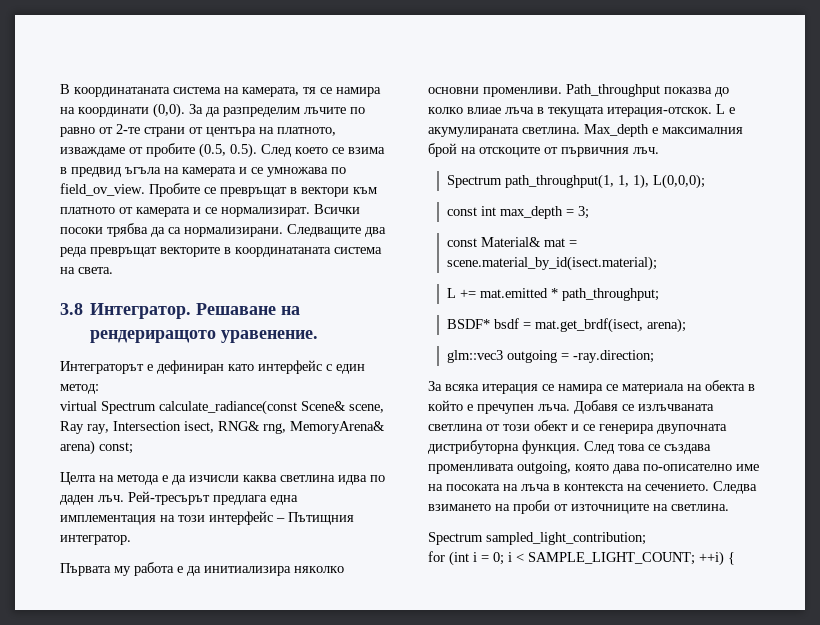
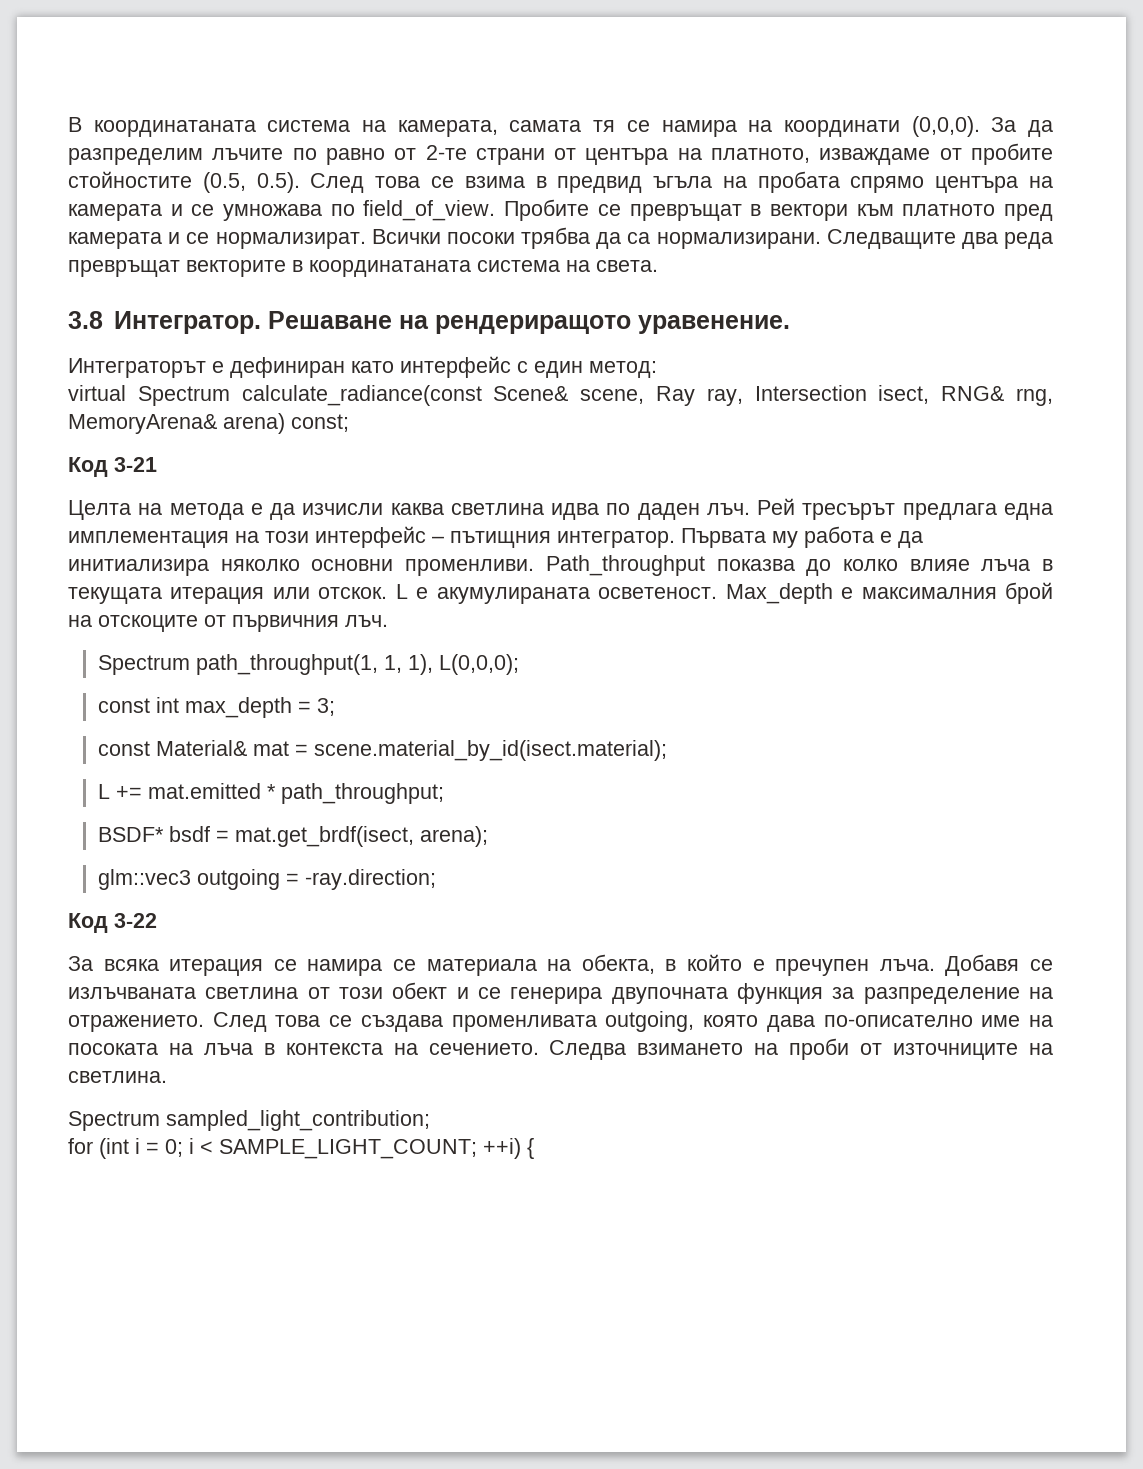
(299, 92) none -> [509,120,582,132] самата
[153,103,185,118] (0,0). -> [911,116,980,137] (0,0,0).
(195, 150) none -> [68,171,192,188] стойностите
[295,147,328,154] което -> [375,176,421,188] това
(179, 170) none -> [757,171,1054,193] пробата спрямо центъра на
[60,183,145,196] field_ov_view. -> [363,200,496,221] field_of_view.
[119,207,133,214] от -> [1004,204,1054,221] пред
(133, 448) none -> [68,457,157,477] // Код 3-21
[128,491,210,505] Рей-тресърът -> [757,498,896,520] Рей тресърът
[288,512,354,525] Пътищния -> [450,531,551,548] пътищния
(131, 540) // -> (675, 539) none
[467,107,501,114] влиае -> [909,559,970,571] влияе
[607,107,712,117] итерация-отскок. -> [170,587,388,604] итерация или отскок.
[522,127,580,134] светлина. -> [598,587,718,599] осветеност.
(655, 356) none -> [68,913,157,933] // Код 3-22
[705,380,745,391] обекта -> [581,954,655,974] обекта,
[428,440,580,454] дистрибуторна функция. -> [737,983,1053,1004] [68,1015,204,1032] функция за разпределение на отражението.

